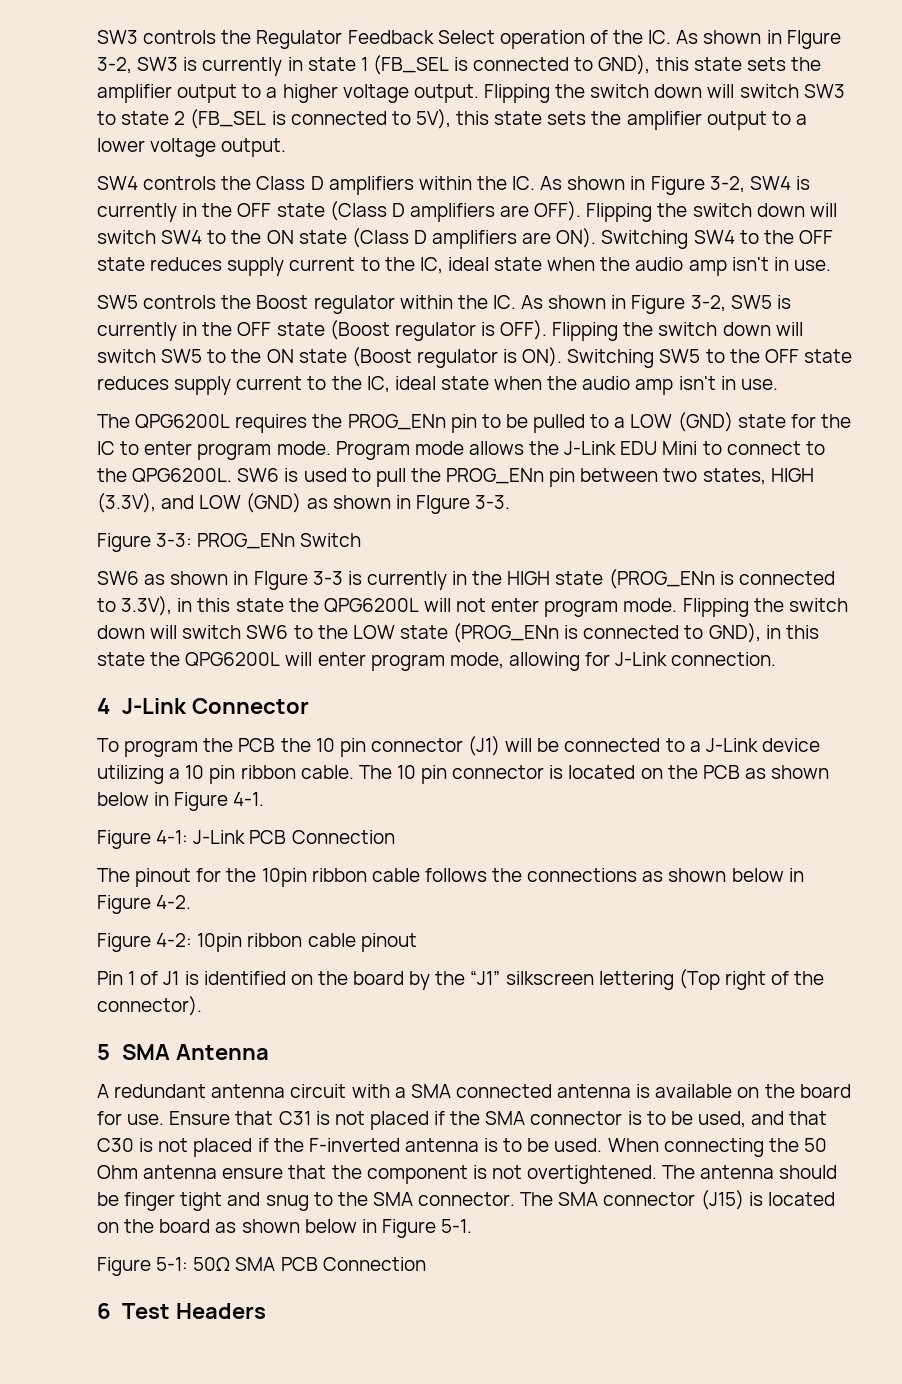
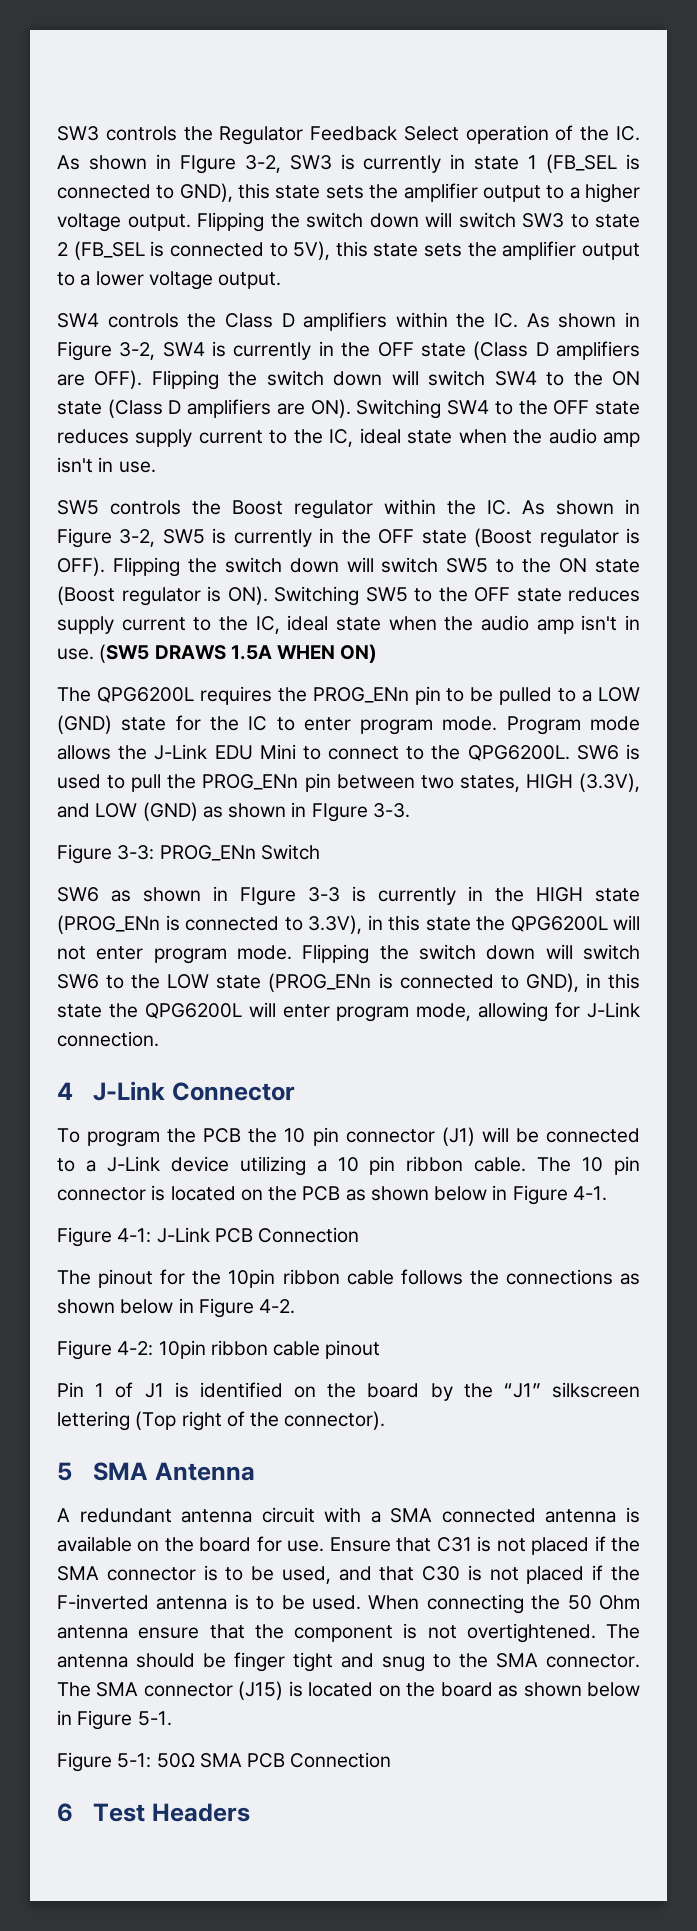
(778, 384) none -> [99,644,378,663] (SW5 DRAWS 1.5A WHEN ON)

